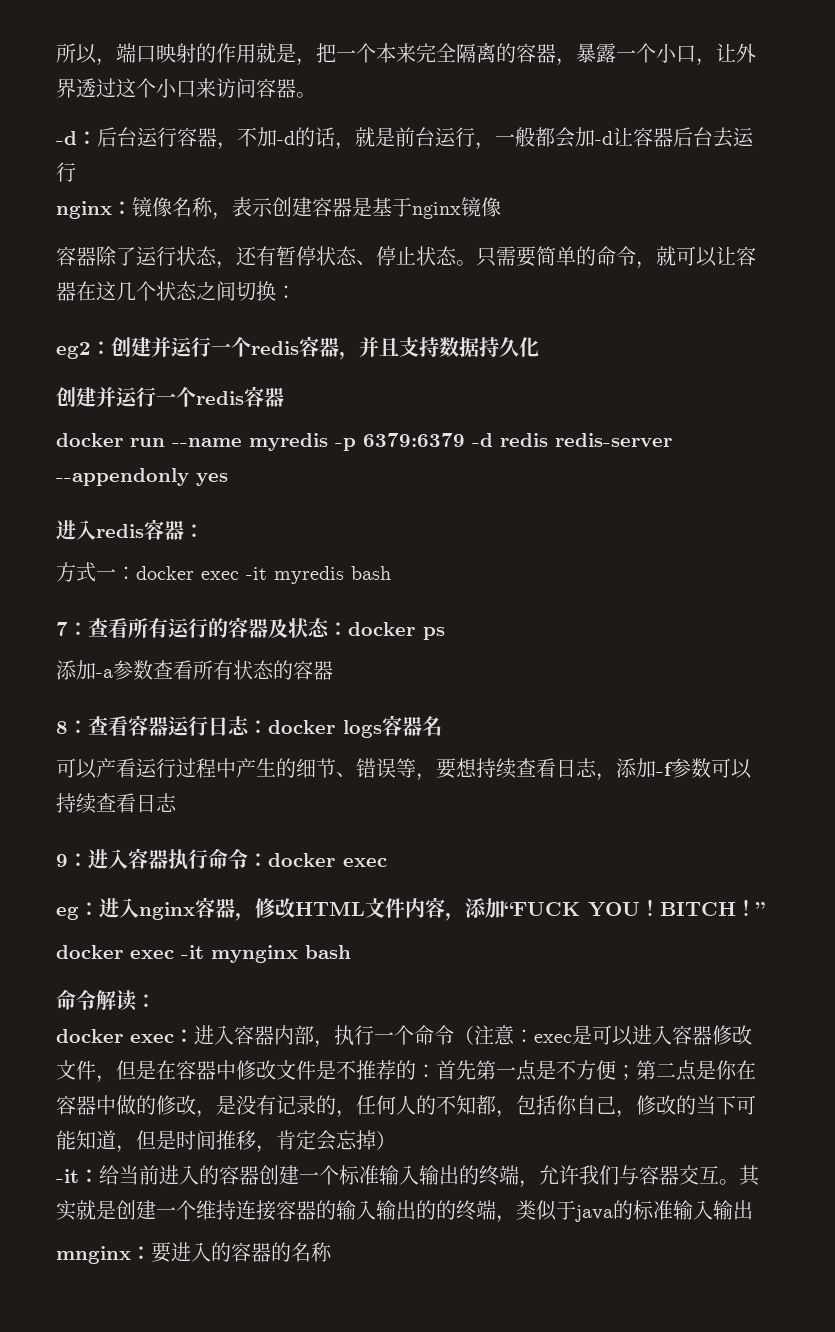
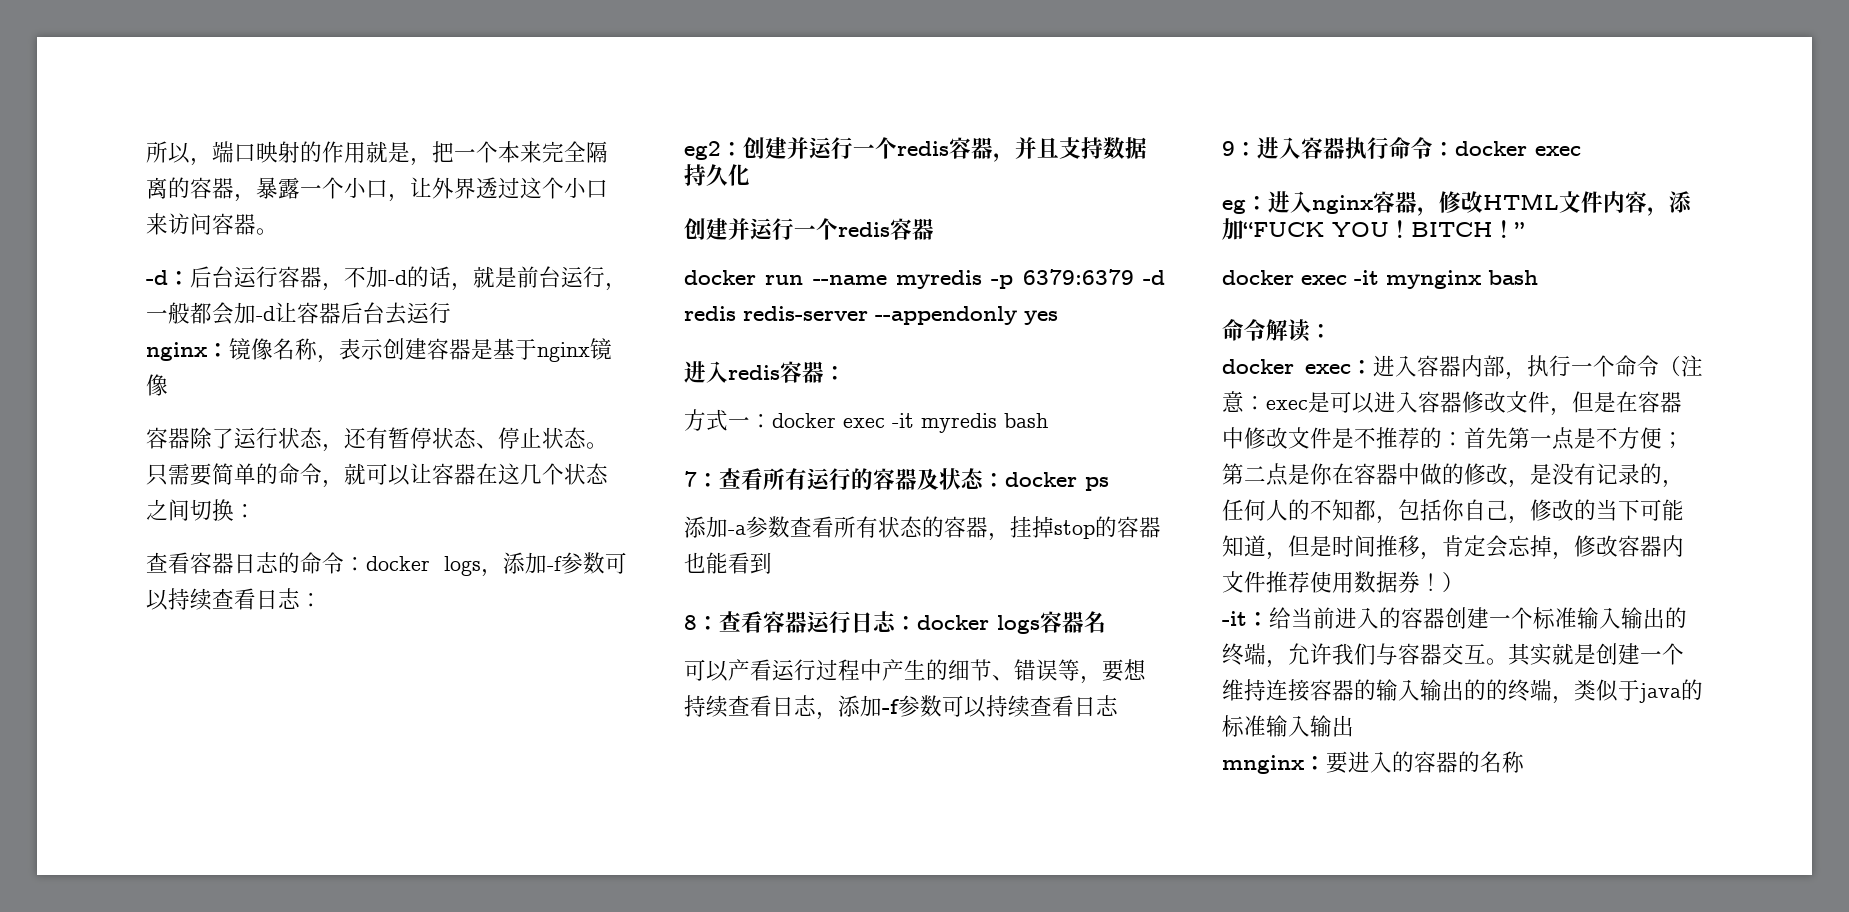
(296, 292) none -> [146,552,627,577] [146,588,322,611] // 查看容器日志的命令：docker logs，添加-f参数可以持续查看日志：
(333, 670) none -> [988,516,1161,541] [684,552,772,574] ，挂掉stop的容器也能看到
(376, 1140) none -> [1552,535,1684,560] [1222,571,1442,593] ，修改容器内文件推荐使用数据券！

